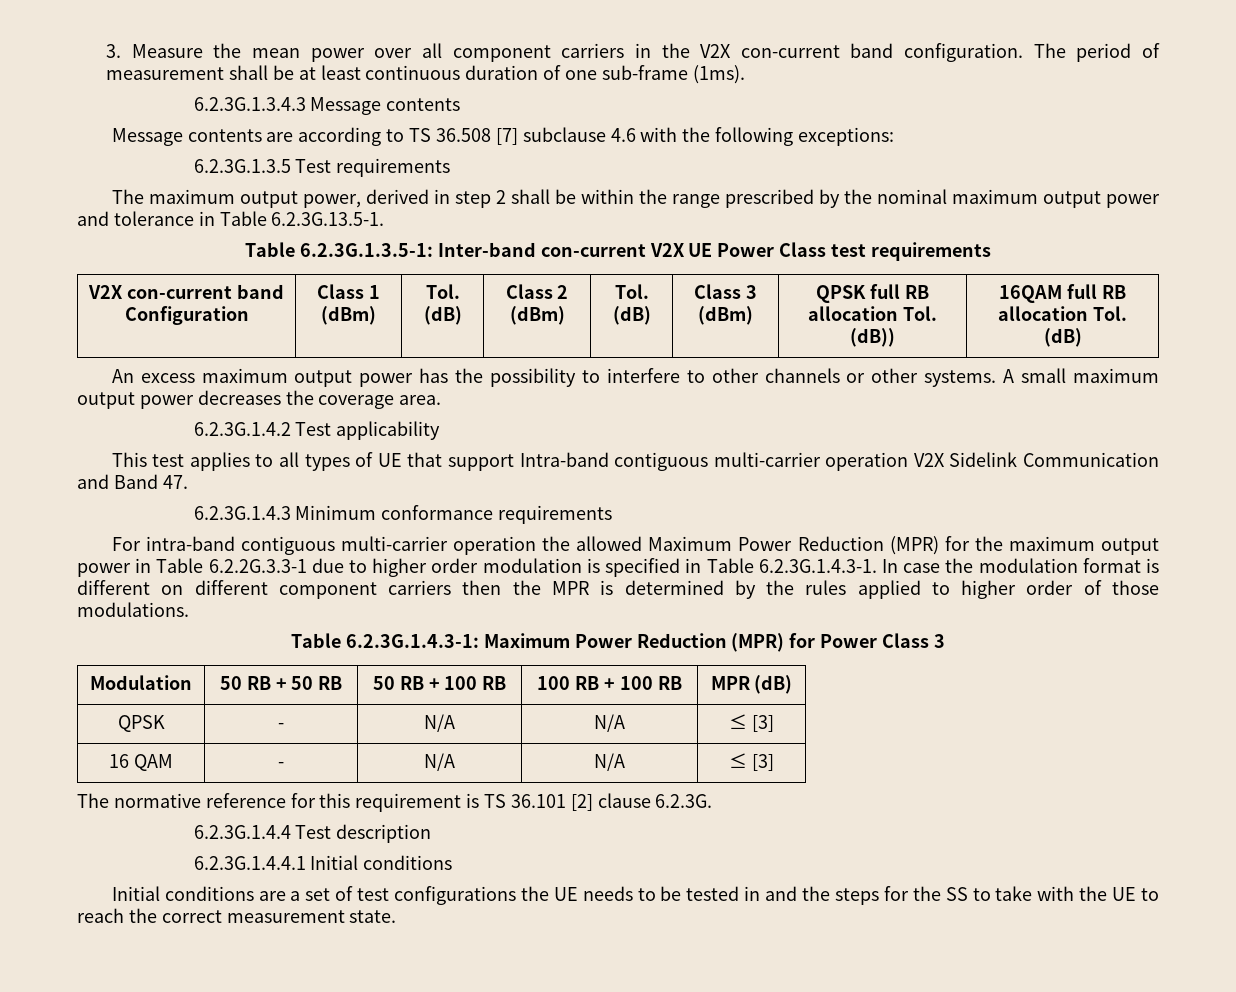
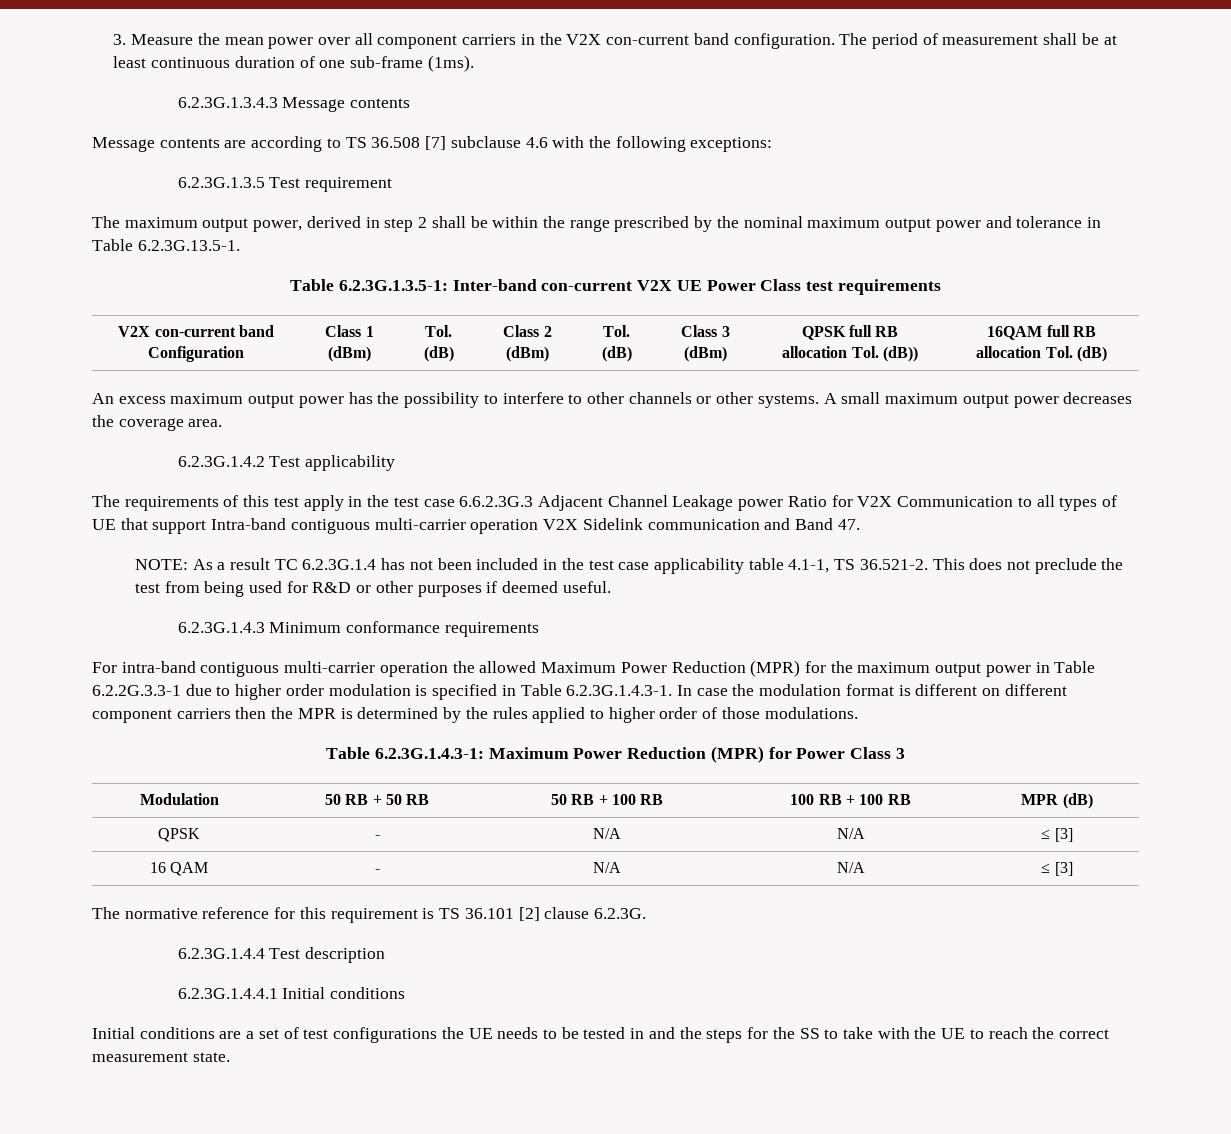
[336,158,451,177] requirements -> [305,177,393,192] requirement
[111,452,250,471] This test applies -> [92,495,1014,511] The requirements of this test apply in the test case 6.6.2.3G.3 Adjacent Channel Leakage power Ratio for V2X Communication
[1022,452,1159,467] Communication -> [647,519,760,530] communication
(188, 482) none -> [134,558,1124,574] [134,581,611,597] // NOTE: As a result TC 6.2.3G.1.4 has not been included in the test case applicability table 4.1-1, TS 36.521-2. This does not preclude the test from being used for R&D or other purposes if deemed useful.

